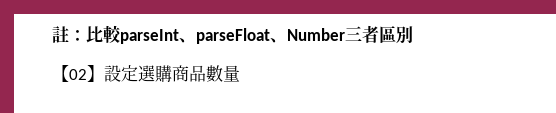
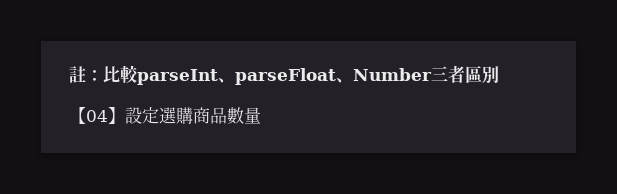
[69,69,87,80] 02 -> [86,110,108,122] 04

